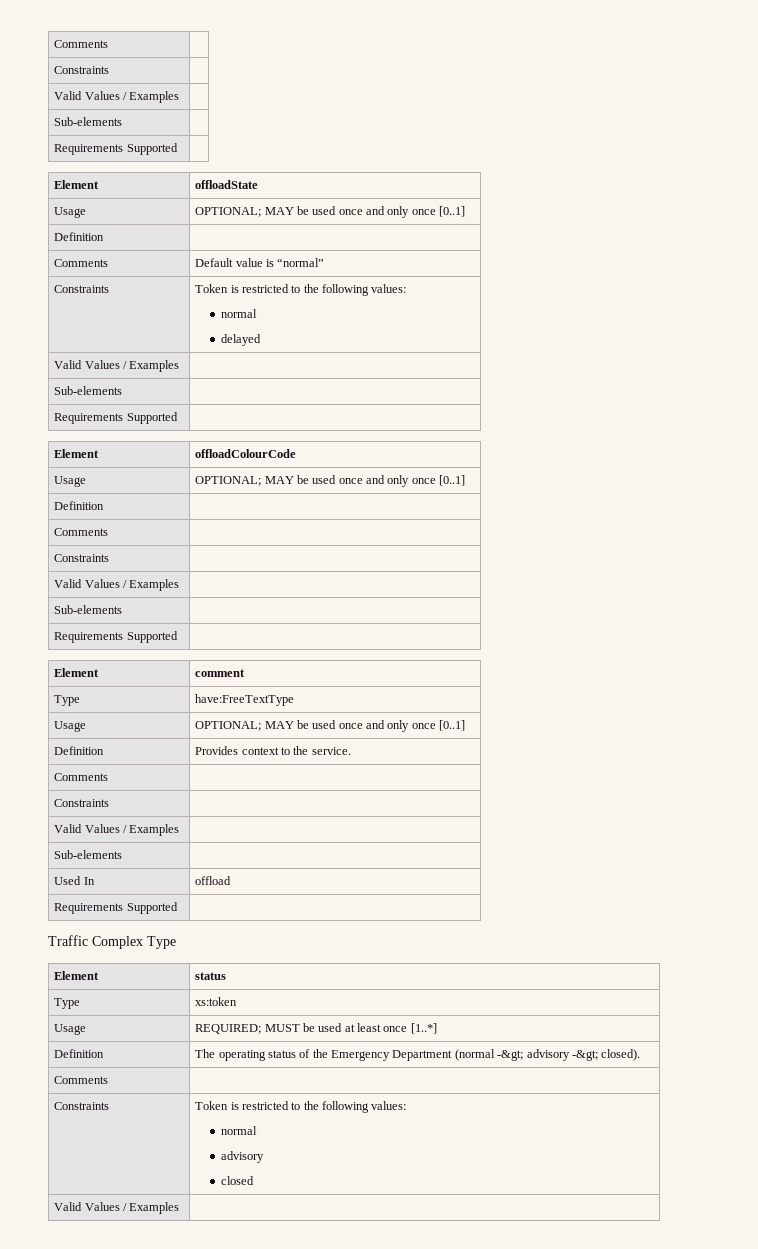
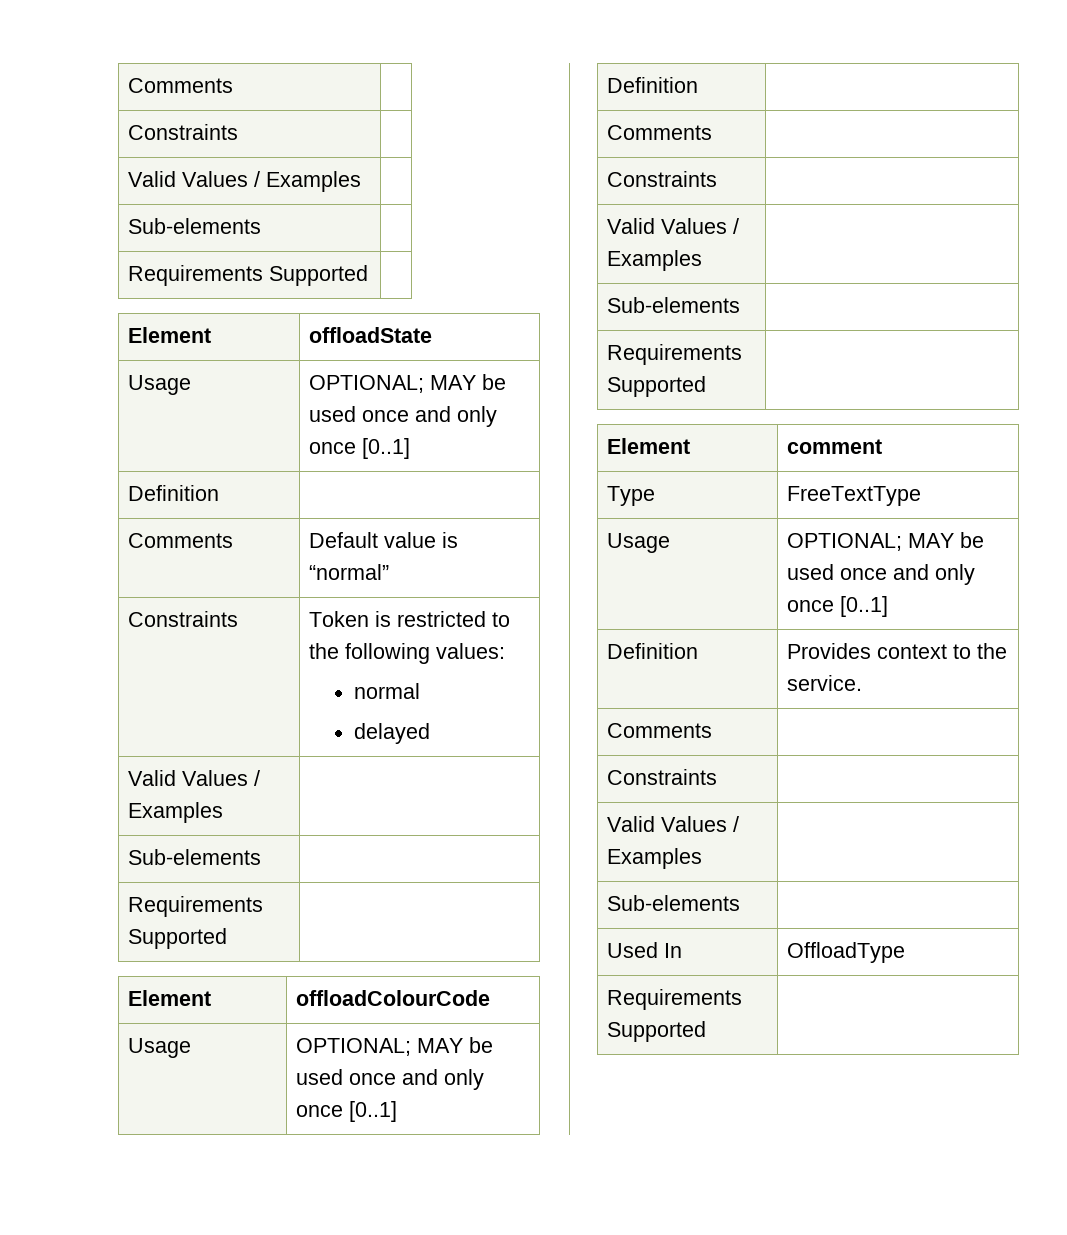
[195,694,295,706] have:FreeTextType -> [787,486,922,506] FreeTextType
[195,876,232,885] [54,902,178,914] [48,935,176,949] [54,971,100,980] [195,972,227,980] [54,998,81,1009] [195,997,238,1006] [54,1024,87,1035] [195,1023,437,1034] [54,1049,105,1058] [195,1049,641,1061] [54,1076,109,1084] [54,1102,110,1110] [195,1101,407,1113] [221,1126,258,1135] [221,1151,265,1163] [221,1176,255,1185] [54,1202,180,1214] offload // Requirements Supported | // Traffic Complex Type // Element | status // Type | xs:token // Usage | REQUIRED; MUST be used at least once [1..*] // Definition | The operating status of the Emergency Department (normal -&gt; advisory -&gt; closed). // Comments | // Constraints | Token is restricted to the following values: // normal // advisory // closed // Valid Values / Examples | -> [787,942,906,963] [607,989,743,1010] [607,1021,707,1042] OffloadType // Requirements Supported |

